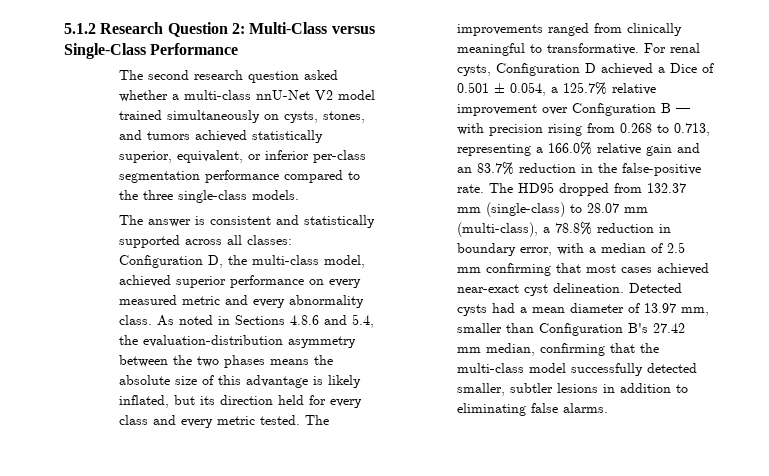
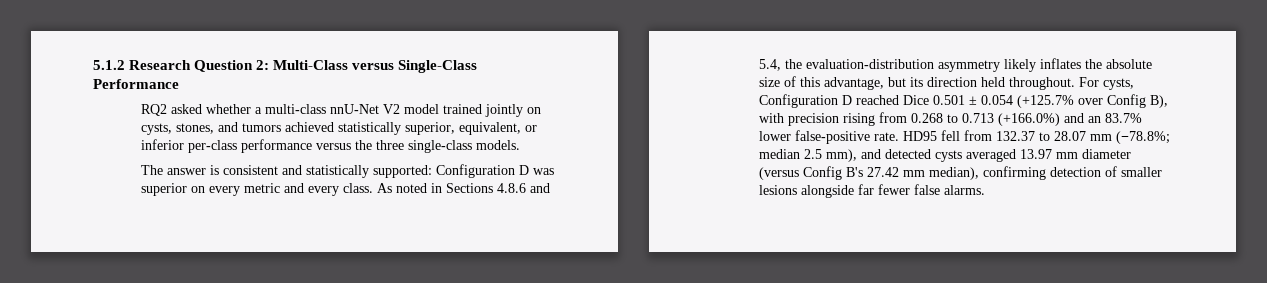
[118,70,299,83] The second research question -> [141,104,168,116] RQ2
[166,110,260,123] simultaneously -> [485,104,524,117] jointly
[118,170,360,183] segmentation performance compared to -> [241,139,352,153] performance versus
[118,235,292,248] [118,255,365,268] [118,275,304,288] supported across all classes: Configuration D, the multi-class model, achieved superior performance -> [373,164,555,178] [141,183,188,196] supported: Configuration D was superior
[118,295,177,305] measured -> (241, 191) none
[288,295,364,308] abnormality -> (340, 191) none
[118,355,309,368] between the two phases means -> [1004,58,1082,72] likely inflates
[245,375,361,388] [118,395,362,408] [118,415,329,428] [456,23,682,36] [456,43,700,56] [456,63,714,76] [456,82,656,96] [456,103,690,116] advantage is likely inflated, but its direction held for every class and every metric tested. The improvements ranged from clinically meaningful to transformative. For renal cysts, Configuration D achieved a Dice of 0.501 ± 0.054, a 125.7% relative improvement over Configuration B — -> [824,77,1135,90] [759,94,1169,108] advantage, but its direction held throughout. For cysts, Configuration D reached Dice 0.501 ± 0.054 (+125.7% over Config B),
[673,123,710,136] [456,142,700,156] [456,162,701,176] [456,182,686,196] [456,202,648,217] [456,222,671,237] [456,242,685,256] [456,263,709,276] [456,283,682,296] [456,303,709,316] [456,323,685,336] [456,343,659,356] [456,363,697,376] [456,383,688,396] [456,403,526,416] 0.713, representing a 166.0% relative gain and an 83.7% reduction in the false-positive rate. The HD95 dropped from 132.37 mm (single-class) to 28.07 mm (multi-class), a 78.8% reduction in boundary error, with a median of 2.5 mm confirming that most cases achieved near-exact cyst delineation. Detected cysts had a mean diameter of 13.97 mm, smaller than Configuration B's 27.42 mm median, confirming that the multi-class model successfully detected smaller, subtler lesions in addition to eliminating -> [962,113,1143,126] [759,130,1171,144] [759,149,1132,162] [759,166,1163,180] [759,184,911,198] 0.713 (+166.0%) and an 83.7% lower false-positive rate. HD95 fell from 132.37 to 28.07 mm (−78.8%; median 2.5 mm), and detected cysts averaged 13.97 mm diameter (versus Config B's 27.42 mm median), confirming detection of smaller lesions alongside far fewer

